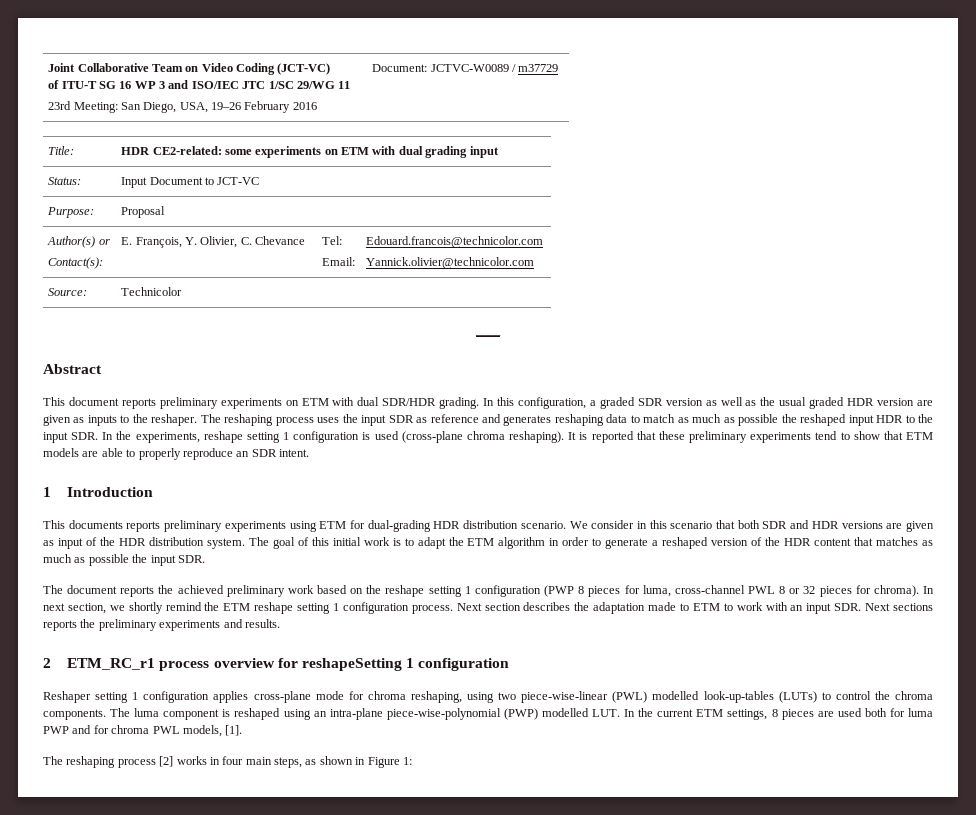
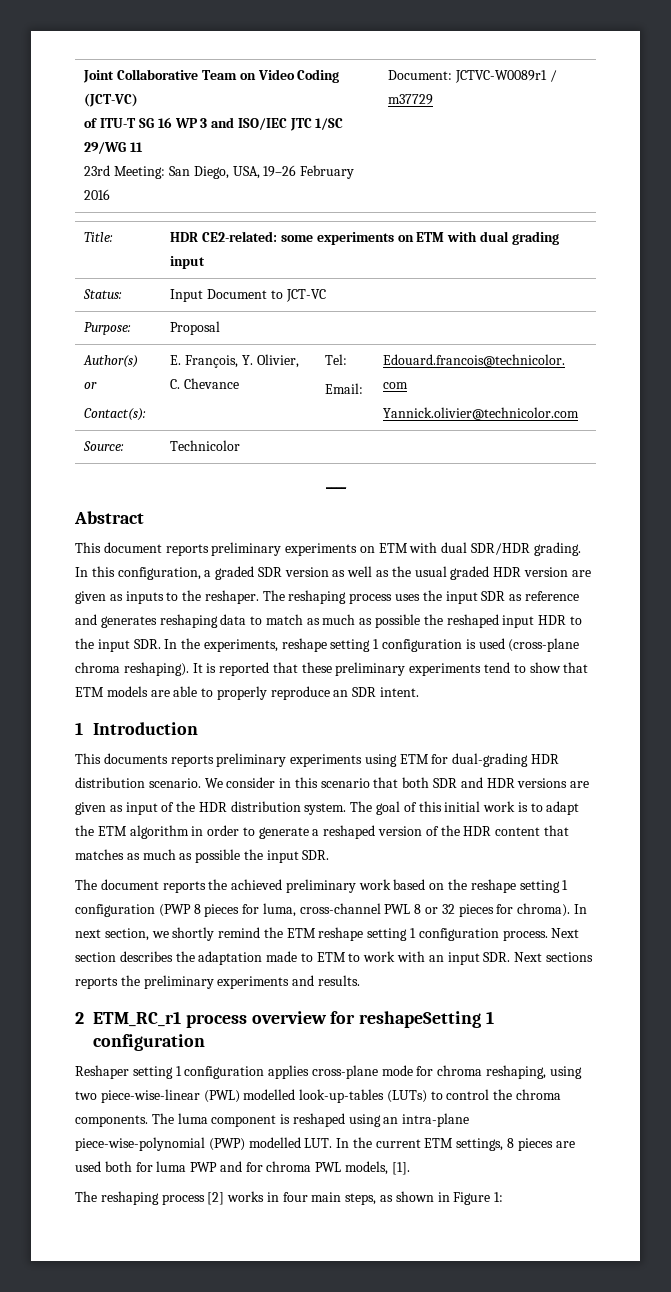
[430,64,509,72] JCTVC-W0089 -> [455,70,548,83] JCTVC-W0089r1

